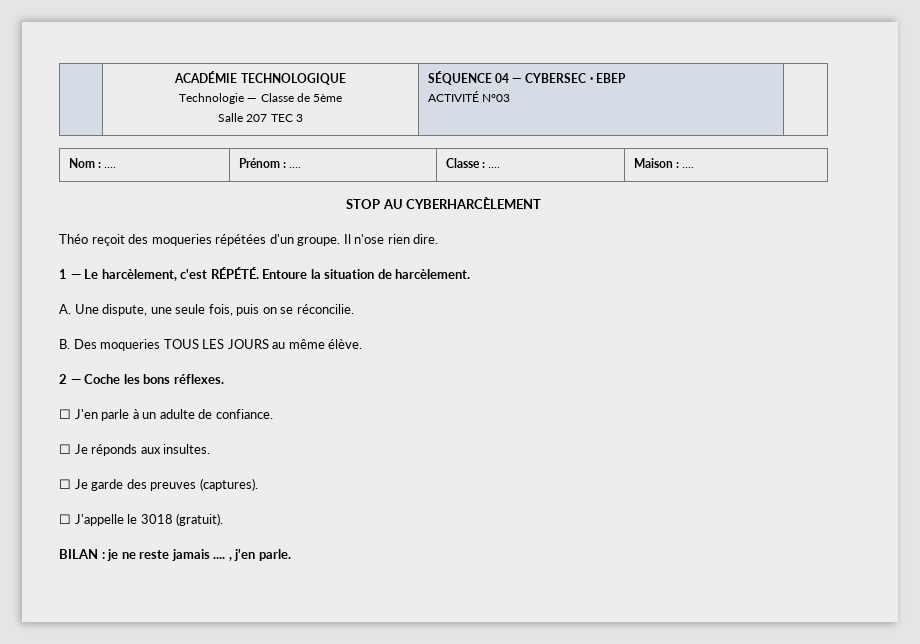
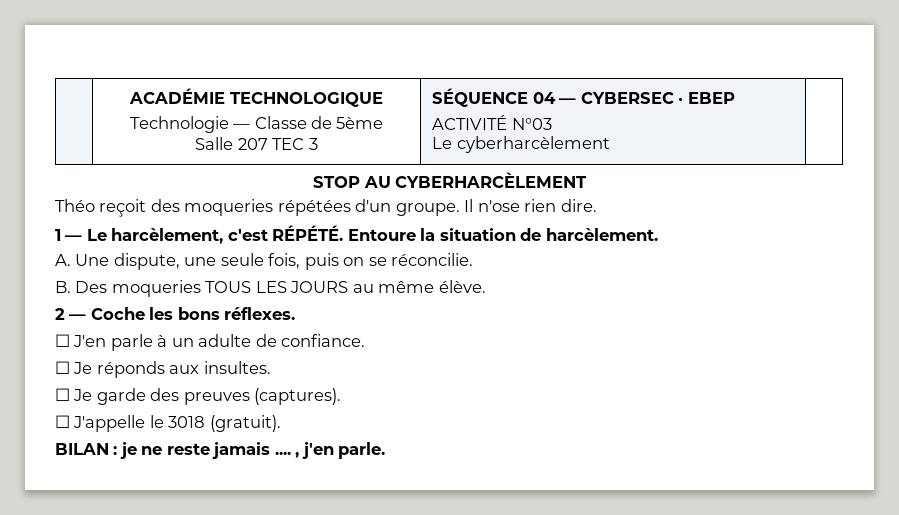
[69,158,117,168] [239,158,302,168] [446,158,501,168] [634,158,695,168] | // Nom : .... | Prénom : .... | Classe : .... | Maison : .... -> [432,136,610,153] // Le cyberharcèlement |

